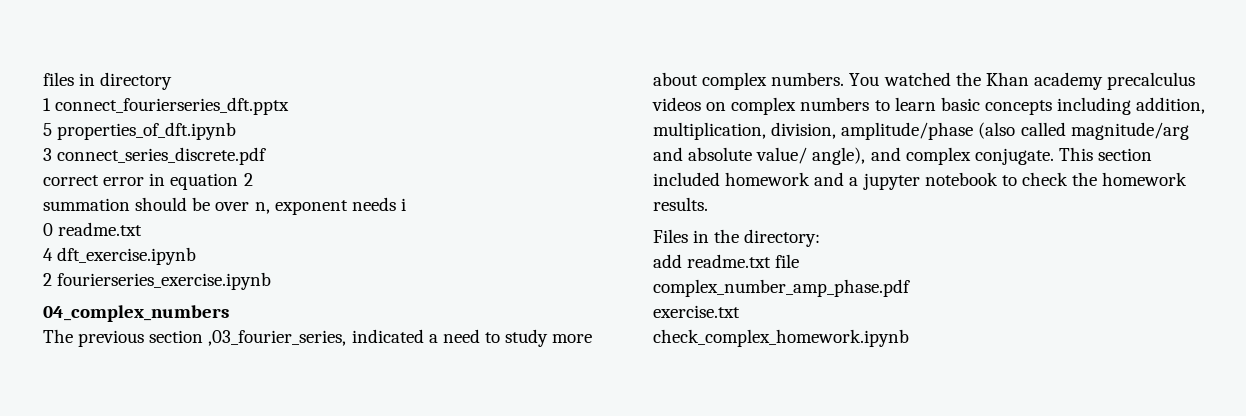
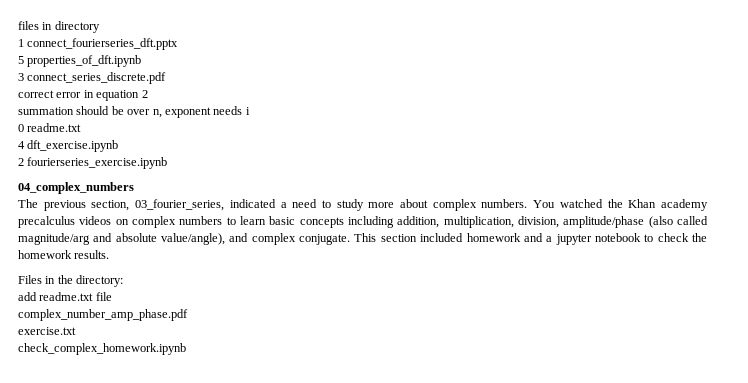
[149,330,347,346] section ,03_fourier_series, -> [91,199,225,211] section, 03_fourier_series,
[756,147,866,165] value/ angle), -> [161,233,226,245] value/angle),

